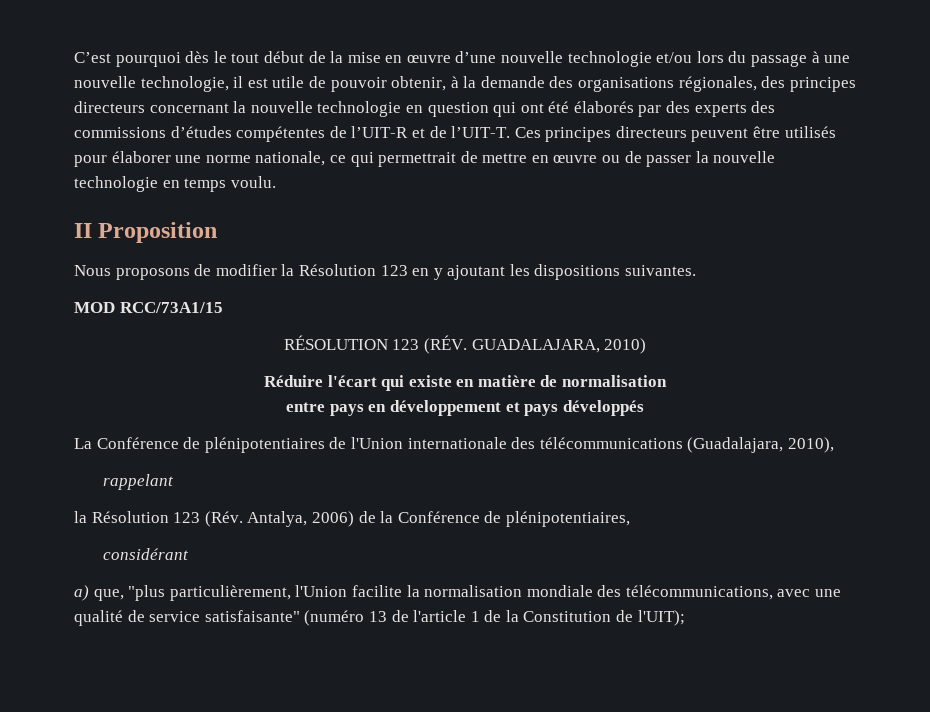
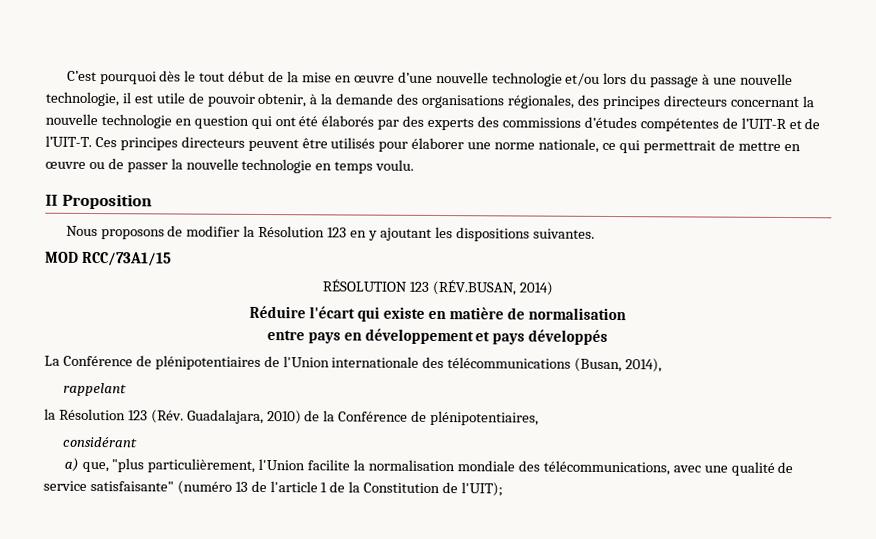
[423,335,647,354] (RÉV. GUADALAJARA, 2010) -> [431,279,553,296] (RÉV.BUSAN, 2014)
[687,437,834,453] (Guadalajara, 2010), -> [574,357,663,373] (Busan, 2014),
[247,511,354,527] Antalya, 2006) -> [186,409,302,425] Guadalajara, 2010)

